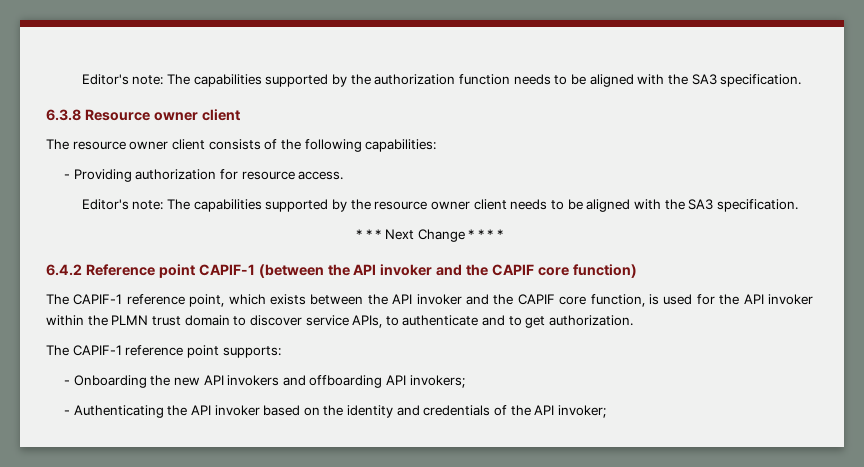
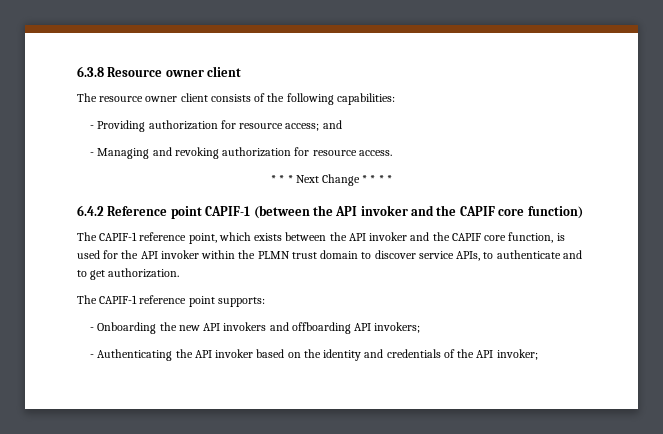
[81,74,802,87] Editor's note: The capabilities supported by the authorization function needs to be aligned with the SA3 specification. // -> (77, 71) none
[298,171,344,180] [81,199,798,212] access. // Editor's note: The capabilities supported by the resource owner client needs to be aligned with the SA3 specification. -> [285,120,342,131] [90,147,392,159] access; and // - Managing and revoking authorization for resource access.

